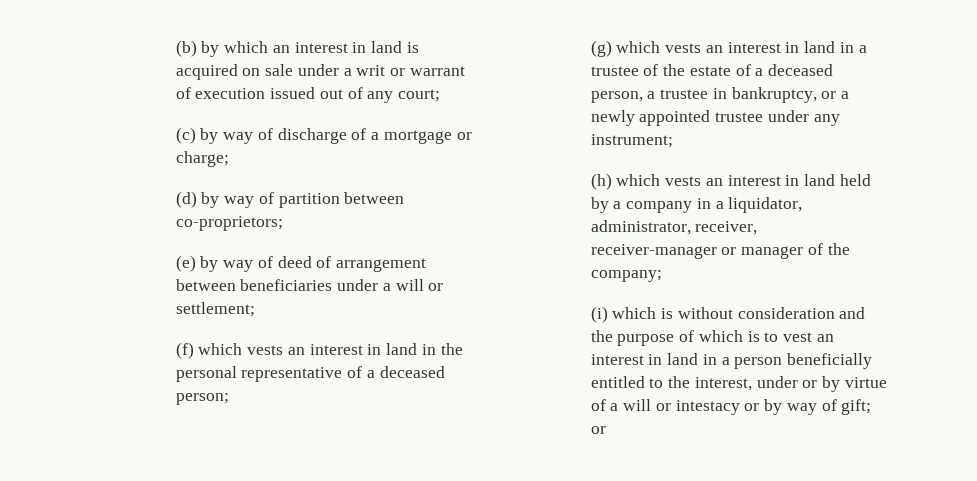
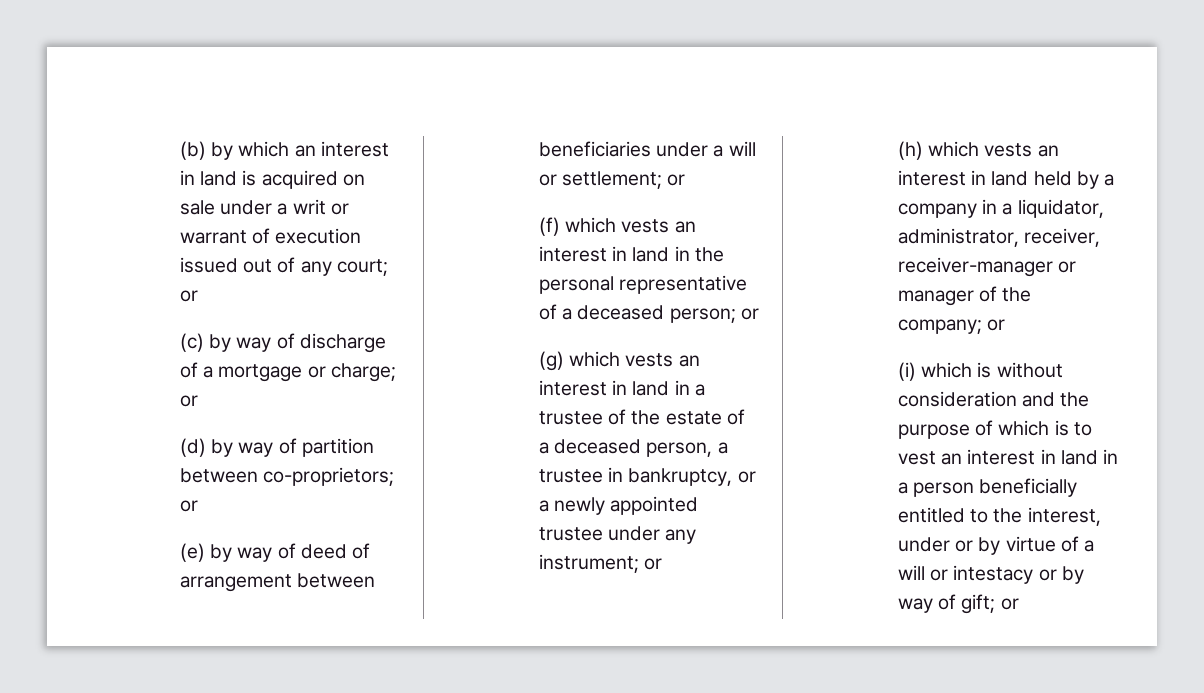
(441, 95) none -> [179,290,198,302] or
(229, 159) none -> [179,395,198,407] or
(283, 223) none -> [179,500,198,512] or
(255, 309) none -> [667,174,686,186] or
(229, 399) none -> [740,308,759,320] or
(673, 141) none -> [644,558,663,570] or
(662, 276) none -> [987,319,1006,331] or

